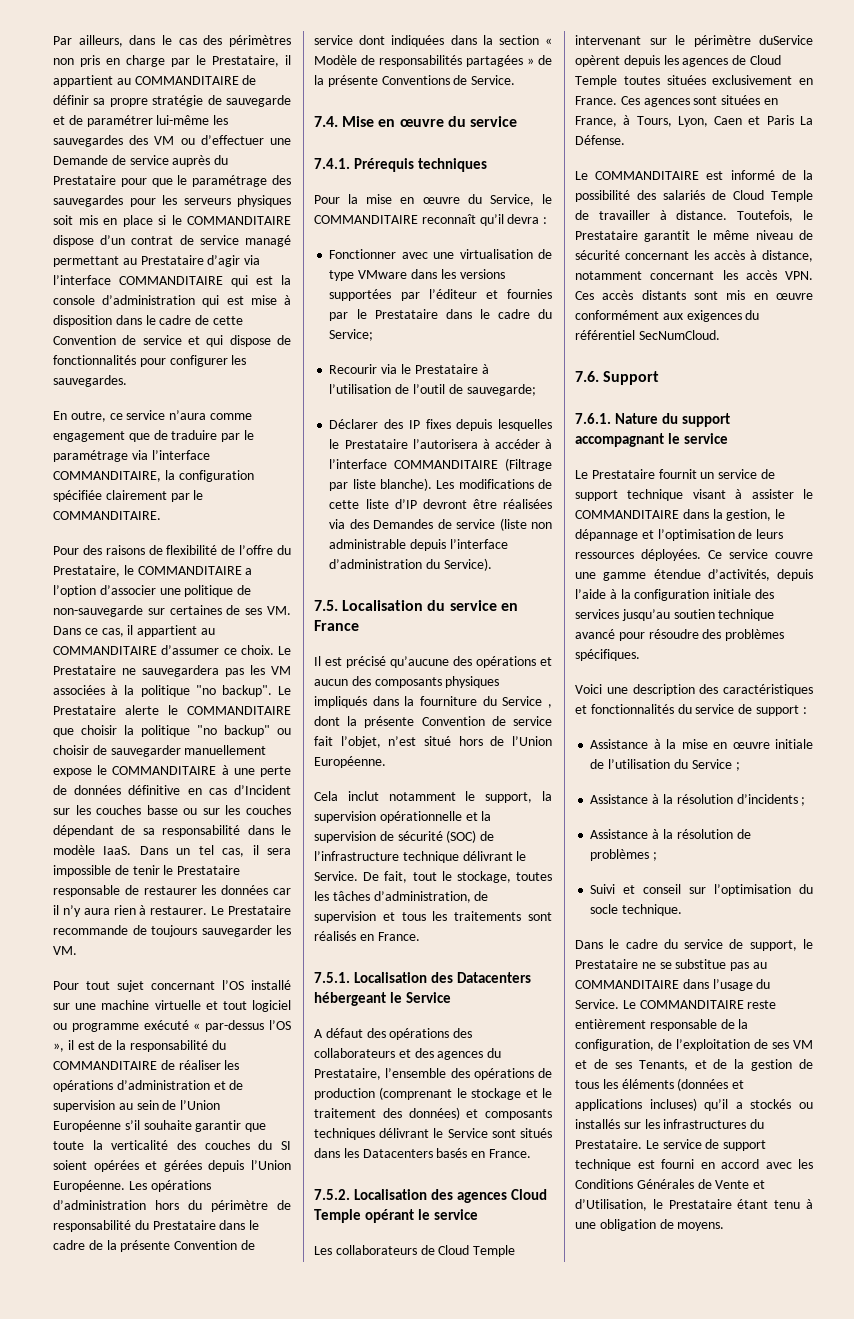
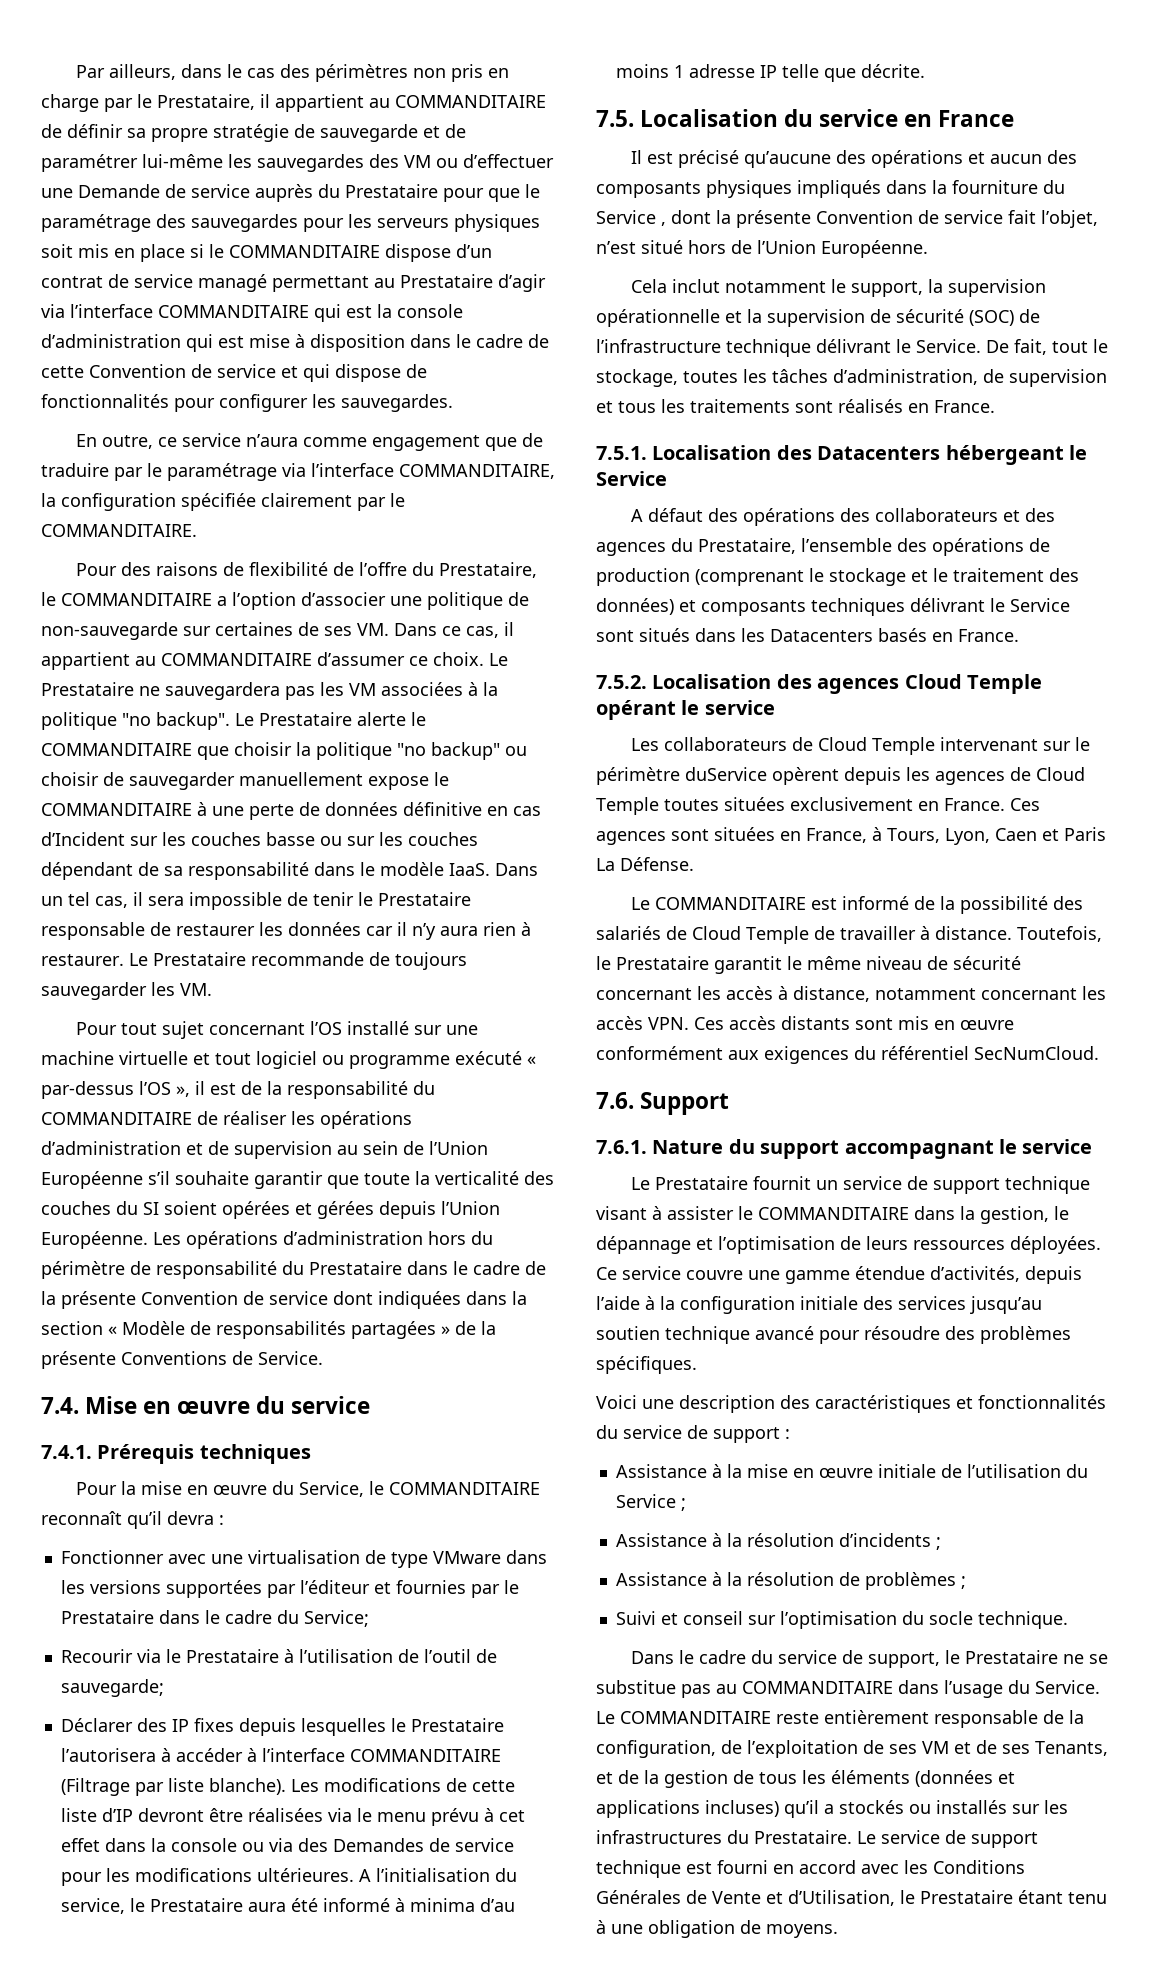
[349,518,552,531] [329,539,508,551] [329,558,492,571] des Demandes de service (liste non administrable depuis l’interface d’administration du Service). -> [356,1808,525,1826] [60,1838,514,1852] [60,1868,517,1886] [60,1898,515,1914] [615,64,925,82] le menu prévu à cet effet dans la console ou via des Demandes de service pour les modifications ultérieures. A l’initialisation du service, le Prestataire aura été informé à minima d’au moins 1 adresse IP telle que décrite.

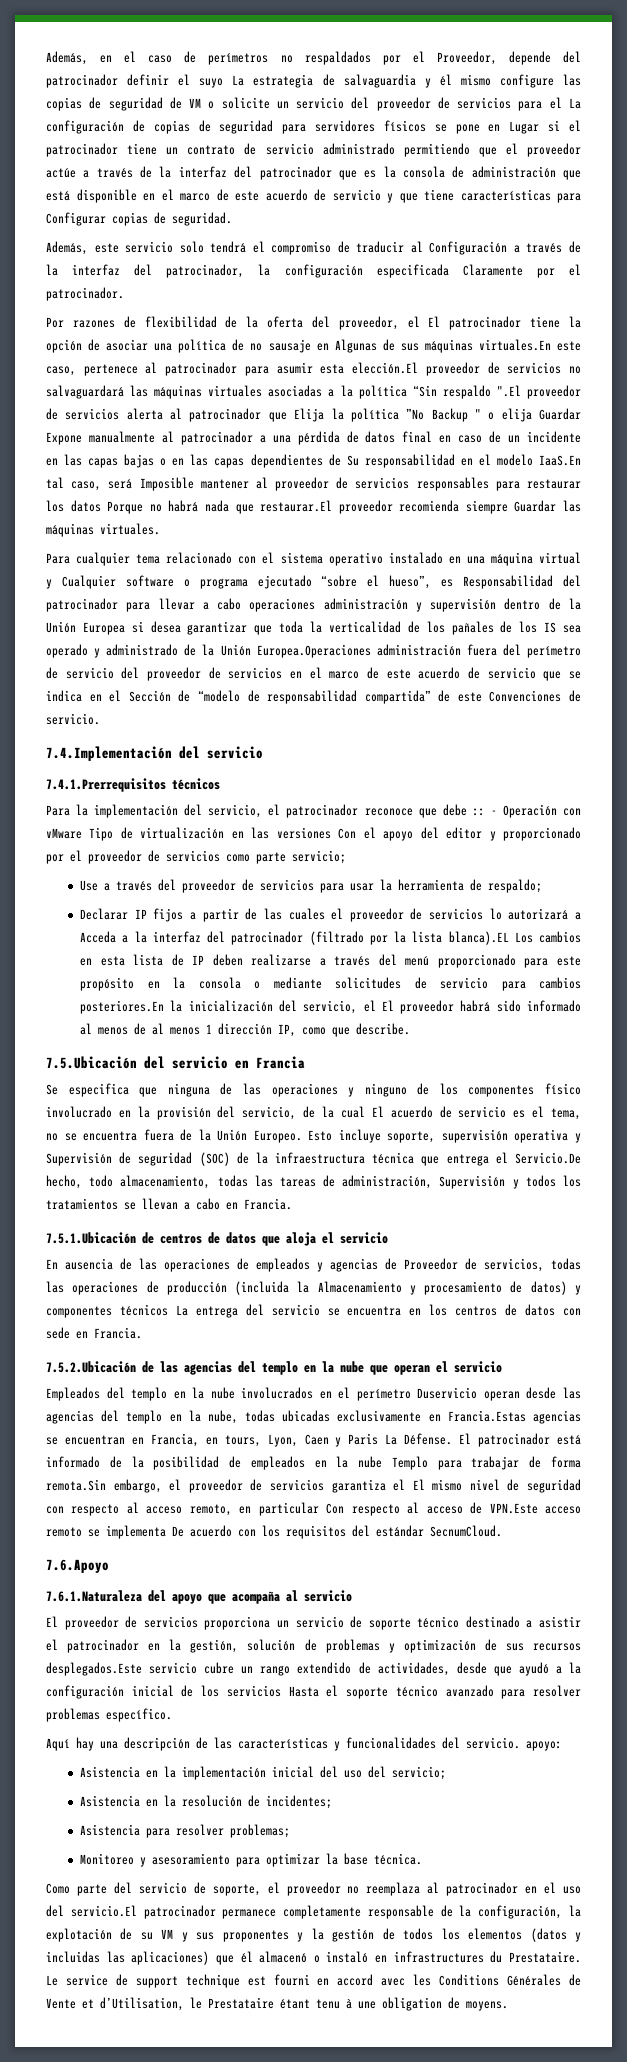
[75,64,509,82] [41,94,546,112] [41,124,466,142] [41,154,554,172] [41,184,540,202] [41,214,540,232] [41,244,492,262] [41,274,546,292] [41,304,463,322] [41,334,549,352] [41,364,427,382] [41,394,453,412] [75,433,543,451] [41,463,555,481] [41,493,405,511] [41,524,197,537] [75,562,537,578] [41,592,529,610] [41,622,514,640] [41,652,508,670] [41,682,498,700] [41,712,426,730] [41,742,527,760] [41,772,449,790] [41,802,541,820] [41,832,478,846] [41,862,538,880] [41,892,471,910] [41,922,531,940] [41,952,467,970] [41,982,212,1000] [75,1021,478,1039] [41,1051,536,1069] [41,1081,435,1099] [41,1111,412,1129] [41,1141,488,1159] [41,1171,554,1189] [41,1201,500,1219] [41,1231,493,1249] [41,1261,546,1279] [41,1291,527,1309] [41,1321,496,1339] [41,1351,323,1369] [41,1396,371,1414] [41,1444,311,1464] [75,1481,540,1497] [41,1511,224,1529] [60,1550,547,1568] [60,1580,519,1598] [60,1610,369,1627] [60,1649,497,1663] [60,1679,164,1697] [60,1718,504,1736] [60,1748,501,1762] [60,1778,515,1796] [60,1808,525,1826] [60,1838,514,1852] [60,1868,517,1886] [60,1898,515,1914] [615,64,925,82] [596,109,1015,127] [630,150,1077,168] [596,180,1065,198] [596,210,1098,228] [596,240,928,258] [630,279,1046,297] [596,309,1040,327] [596,339,1108,357] [596,369,1107,387] [596,399,995,413] [596,445,1087,465] [596,471,667,486] [630,508,1055,526] [596,538,1050,556] [596,568,1079,586] [596,598,1070,616] [596,628,1019,642] [596,674,1042,694] [596,700,775,720] [630,737,1090,755] [596,767,1085,785] [596,797,1040,815] [596,827,940,845] Par ailleurs, dans le cas des périmètres non pris en charge par le Prestataire, il appartient au COMMANDITAIRE de définir sa propre stratégie de sauvegarde et de paramétrer lui-même les sauvegardes des VM ou d’effectuer une Demande de service auprès du Prestataire pour que le paramétrage des sauvegardes pour les serveurs physiques soit mis en place si le COMMANDITAIRE dispose d’un contrat de service managé permettant au Prestataire d’agir via l’interface COMMANDITAIRE qui est la console d’administration qui est mise à disposition dans le cadre de cette Convention de service et qui dispose de fonctionnalités pour configurer les sauvegardes. // En outre, ce service n’aura comme engagement que de traduire par le paramétrage via l’interface COMMANDITAIRE, la configuration spécifiée clairement par le COMMANDITAIRE. // Pour des raisons de flexibilité de l’offre du Prestataire, le COMMANDITAIRE a l’option d’associer une politique de non-sauvegarde sur certaines de ses VM. Dans ce cas, il appartient au COMMANDITAIRE d’assumer ce choix. Le Prestataire ne sauvegardera pas les VM associées à la politique "no backup". Le Prestataire alerte le COMMANDITAIRE que choisir la politique "no backup" ou choisir de sauvegarder manuellement expose le COMMANDITAIRE à une perte de données définitive en cas d’Incident sur les couches basse ou sur les couches dépendant de sa responsabilité dans le modèle IaaS. Dans un tel cas, il sera impossible de tenir le Prestataire responsable de restaurer les données car il n’y aura rien à restaurer. Le Prestataire recommande de toujours sauvegarder les VM. // Pour tout sujet concernant l’OS installé sur une machine virtuelle et tout logiciel ou programme exécuté « par-dessus l’OS », il est de la responsabilité du COMMANDITAIRE de réaliser les opérations d’administration et de supervision au sein de l’Union Européenne s’il souhaite garantir que toute la verticalité des couches du SI soient opérées et gérées depuis l’Union Européenne. Les opérations d’administration hors du périmètre de responsabilité du Prestataire dans le cadre de la présente Convention de service dont indiquées dans la section « Modèle de responsabilités partagées » de la présente Conventions de Service. // 7.4. Mise en œuvre du service // 7.4.1. Prérequis techniques // Pour la mise en œuvre du Service, le COMMANDITAIRE reconnaît qu’il devra : // Fonctionner avec une virtualisation de type VMware dans les versions supportées par l’éditeur et fournies par le Prestataire dans le cadre du Service; // Recourir via le Prestataire à l’utilisation de l’outil de sauvegarde; // Déclarer des IP fixes depuis lesquelles le Prestataire l’autorisera à accéder à l’interface COMMANDITAIRE (Filtrage par liste blanche). Les modifications de cette liste d’IP devront être réalisées via le menu prévu à cet effet dans la console ou via des Demandes de service pour les modifications ultérieures. A l’initialisation du service, le Prestataire aura été informé à minima d’au moins 1 adresse IP telle que décrite. // 7.5. Localisation du service en France // Il est précisé qu’aucune des opérations et aucun des composants physiques impliqués dans la fourniture du Service , dont la présente Convention de service fait l’objet, n’est situé hors de l’Union Européenne. // Cela inclut notamment le support, la supervision opérationnelle et la supervision de sécurité (SOC) de l’infrastructure technique délivrant le Service. De fait, tout le stockage, toutes les tâches d’administration, de supervision et tous les traitements sont réalisés en France. // 7.5.1. Localisation des Datacenters hébergeant le Service // A défaut des opérations des collaborateurs et des agences du Prestataire, l’ensemble des opérations de production (comprenant le stockage et le traitement des données) et composants techniques délivrant le Service sont situés dans les Datacenters basés en France. // 7.5.2. Localisation des agences Cloud Temple opérant le service // Les collaborateurs de Cloud Temple intervenant sur le périmètre duService opèrent depuis les agences de Cloud Temple toutes situées exclusivement en France. Ces agences sont situées en France, à Tours, -> [46,51,581,65] [46,74,581,88] [46,97,581,111] [46,120,581,134] [46,143,582,157] [46,166,581,180] [46,189,581,203] [46,212,232,226] [46,241,582,255] [46,264,581,278] [46,287,124,301] [46,316,581,330] [46,339,581,353] [46,362,582,376] [46,385,581,399] [46,408,581,422] [46,431,582,445] [46,454,581,468] [46,477,581,491] [46,500,581,514] [46,523,160,537] [46,552,581,566] [46,575,582,589] [46,598,581,612] [46,621,582,635] [46,644,581,658] [46,667,582,681] [46,690,581,704] [46,713,100,725] [46,746,263,761] [46,778,220,792] [46,804,582,818] [46,827,581,841] [46,850,346,864] [80,879,543,893] [80,908,582,922] [80,931,582,945] [80,954,581,968] [80,977,581,991] [80,1000,581,1014] [80,1023,411,1037] [46,1056,305,1069] [46,1083,581,1097] [46,1106,582,1120] [46,1129,582,1143] [46,1152,581,1166] [46,1175,581,1189] [46,1198,292,1210] [46,1232,388,1246] [46,1258,581,1272] [46,1281,581,1295] [46,1304,581,1318] [46,1327,142,1339] [46,1361,502,1375] [46,1387,582,1401] [46,1410,581,1424] [46,1433,261,1447] Además, en el caso de perímetros no respaldados por el Proveedor, depende del patrocinador definir el suyo La estrategia de salvaguardia y él mismo configure las copias de seguridad de VM o solicite un servicio del proveedor de servicios para el La configuración de copias de seguridad para servidores físicos se pone en Lugar si el patrocinador tiene un contrato de servicio administrado permitiendo que el proveedor actúe a través de la interfaz del patrocinador que es la consola de administración que está disponible en el marco de este acuerdo de servicio y que tiene características para Configurar copias de seguridad. // Además, este servicio solo tendrá el compromiso de traducir al Configuración a través de la interfaz del patrocinador, la configuración especificada Claramente por el patrocinador. // Por razones de flexibilidad de la oferta del proveedor, el El patrocinador tiene la opción de asociar una política de no sausaje en Algunas de sus máquinas virtuales.En este caso, pertenece al patrocinador para asumir esta elección.El proveedor de servicios no salvaguardará las máquinas virtuales asociadas a la política “Sin respaldo ".El proveedor de servicios alerta al patrocinador que Elija la política ”No Backup " o elija Guardar Expone manualmente al patrocinador a una pérdida de datos final en caso de un incidente en las capas bajas o en las capas dependientes de Su responsabilidad en el modelo IaaS.En tal caso, será Imposible mantener al proveedor de servicios responsables para restaurar los datos Porque no habrá nada que restaurar.El proveedor recomienda siempre Guardar las máquinas virtuales. // Para cualquier tema relacionado con el sistema operativo instalado en una máquina virtual y Cualquier software o programa ejecutado “sobre el hueso”, es Responsabilidad del patrocinador para llevar a cabo operaciones administración y supervisión dentro de la Unión Europea si desea garantizar que toda la verticalidad de los pañales de los IS sea operado y administrado de la Unión Europea.Operaciones administración fuera del perímetro de servicio del proveedor de servicios en el marco de este acuerdo de servicio que se indica en el Sección de “modelo de responsabilidad compartida” de este Convenciones de servicio. // 7.4.Implementación del servicio // 7.4.1.Prerrequisitos técnicos // Para la implementación del servicio, el patrocinador reconoce que debe :: - Operación con vMware Tipo de virtualización en las versiones Con el apoyo del editor y proporcionado por el proveedor de servicios como parte servicio; // Use a través del proveedor de servicios para usar la herramienta de respaldo; // Declarar IP fijos a partir de las cuales el proveedor de servicios lo autorizará a Acceda a la interfaz del patrocinador (filtrado por la lista blanca).EL Los cambios en esta lista de IP deben realizarse a través del menú proporcionado para este propósito en la consola o mediante solicitudes de servicio para cambios posteriores.En la inicialización del servicio, el El proveedor habrá sido informado al menos de al menos 1 dirección IP, como que describe. // 7.5.Ubicación del servicio en Francia // Se especifica que ninguna de las operaciones y ninguno de los componentes físico involucrado en la provisión del servicio, de la cual El acuerdo de servicio es el tema, no se encuentra fuera de la Unión Europeo. Esto incluye soporte, supervisión operativa y Supervisión de seguridad (SOC) de la infraestructura técnica que entrega el Servicio.De hecho, todo almacenamiento, todas las tareas de administración, Supervisión y todos los tratamientos se llevan a cabo en Francia. // 7.5.1.Ubicación de centros de datos que aloja el servicio // En ausencia de las operaciones de empleados y agencias de Proveedor de servicios, todas las operaciones de producción (incluida la Almacenamiento y procesamiento de datos) y componentes técnicos La entrega del servicio se encuentra en los centros de datos con sede en Francia. // 7.5.2.Ubicación de las agencias del templo en la nube que operan el servicio // Empleados del templo en la nube involucrados en el perímetro Duservicio operan desde las agencias del templo en la nube, todas ubicadas exclusivamente en Francia.Estas agencias se encuentran en Francia, en tours,
[1042,829,1059,841] et -> [335,1437,342,1447] y
[630,896,1083,914] [596,926,1102,944] [596,956,1021,974] [596,986,1106,1002] [596,1016,1014,1030] [596,1046,1099,1064] [596,1092,730,1115] [596,1139,1093,1159] [630,1176,1090,1194] [596,1206,1069,1224] [596,1236,1101,1254] [596,1266,1082,1284] [596,1296,1042,1314] [596,1326,1071,1344] [596,1356,697,1374] [596,1395,1106,1413] [596,1425,790,1443] [615,1464,1088,1478] [615,1494,686,1511] [615,1533,941,1550] [615,1572,966,1590] [615,1611,1068,1629] [630,1650,1108,1668] [596,1680,1100,1698] [596,1710,1084,1728] [596,1740,1108,1758] [596,1770,1015,1788] [596,1800,1068,1818] // Le COMMANDITAIRE est informé de la possibilité des salariés de Cloud Temple de travailler à distance. Toutefois, le Prestataire garantit le même niveau de sécurité concernant les accès à distance, notamment concernant les accès VPN. Ces accès distants sont mis en œuvre conformément aux exigences du référentiel SecNumCloud. // 7.6. Support // 7.6.1. Nature du support accompagnant le service // Le Prestataire fournit un service de support technique visant à assister le COMMANDITAIRE dans la gestion, le dépannage et l’optimisation de leurs ressources déployées. Ce service couvre une gamme étendue d’activités, depuis l’aide à la configuration initiale des services jusqu’au soutien technique avancé pour résoudre des problèmes spécifiques. // Voici une description des caractéristiques et fonctionnalités du service de support : // Assistance à la mise en œuvre initiale de l’utilisation du Service ; // Assistance à la résolution d’incidents ; // Assistance à la résolution de problèmes ; // Suivi et conseil sur l’optimisation du socle technique. // Dans le cadre du service de support, le Prestataire ne se substitue pas au COMMANDITAIRE dans l’usage du Service. Le COMMANDITAIRE reste entièrement responsable de la configuration, de l’exploitation de ses VM et de ses Tenants, et de la gestion de tous les éléments (données et applications incluses) qu’il a stockés ou installés sur les -> [459,1433,581,1447] [46,1456,581,1470] [46,1479,581,1493] [46,1502,581,1516] [46,1525,502,1539] [46,1559,109,1573] [46,1590,352,1604] [46,1616,581,1630] [46,1639,581,1653] [46,1662,581,1676] [46,1685,582,1699] [46,1708,172,1722] [46,1737,562,1751] [80,1766,447,1780] [80,1795,333,1809] [80,1824,291,1838] [80,1853,423,1867] [46,1882,581,1896] [46,1905,581,1919] [46,1928,581,1942] [46,1951,388,1965] El patrocinador está informado de la posibilidad de empleados en la nube Templo para trabajar de forma remota.Sin embargo, el proveedor de servicios garantiza el El mismo nivel de seguridad con respecto al acceso remoto, en particular Con respecto al acceso de VPN.Este acceso remoto se implementa De acuerdo con los requisitos del estándar SecnumCloud. // 7.6.Apoyo // 7.6.1.Naturaleza del apoyo que acompaña al servicio // El proveedor de servicios proporciona un servicio de soporte técnico destinado a asistir el patrocinador en la gestión, solución de problemas y optimización de sus recursos desplegados.Este servicio cubre un rango extendido de actividades, desde que ayudó a la configuración inicial de los servicios Hasta el soporte técnico avanzado para resolver problemas específico. // Aquí hay una descripción de las características y funcionalidades del servicio. apoyo: // Asistencia en la implementación inicial del uso del servicio; // Asistencia en la resolución de incidentes; // Asistencia para resolver problemas; // Monitoreo y asesoramiento para optimizar la base técnica. // Como parte del servicio de soporte, el proveedor no reemplaza al patrocinador en el uso del servicio.El patrocinador permanece completamente responsable de la configuración, la explotación de su VM y sus proponentes y la gestión de todos los elementos (datos y incluidas las aplicaciones) que él almacenó o instaló en

